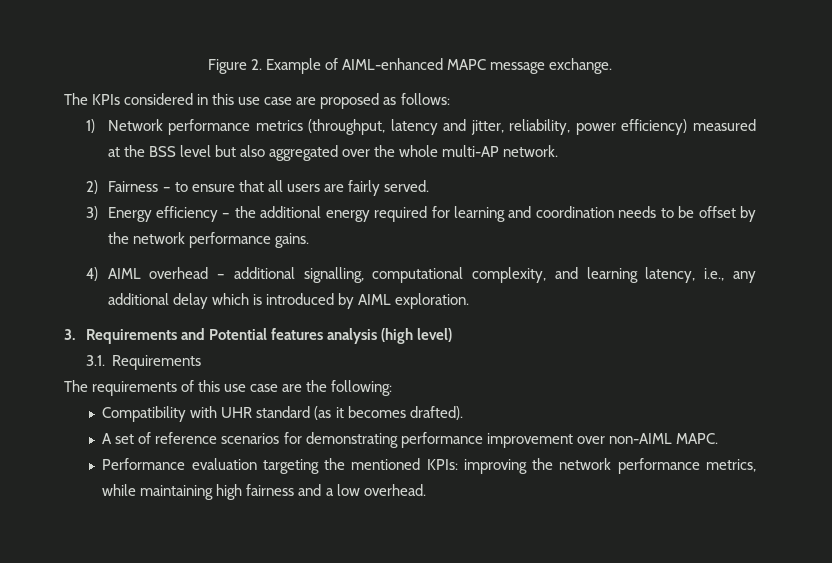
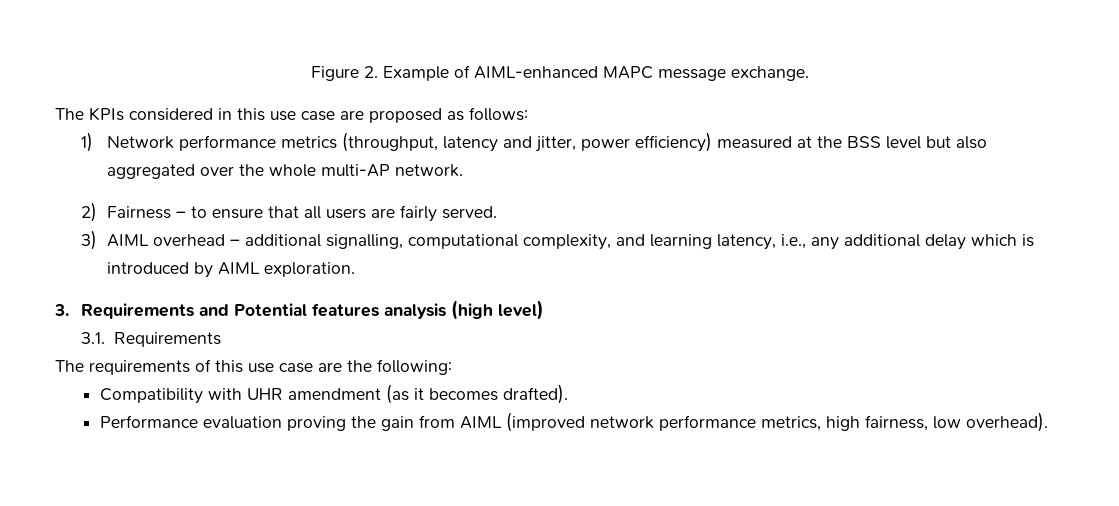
[509,119,571,135] reliability, -> (576, 144) none
[107,206,757,222] [107,232,309,248] [85,267,98,281] Energy efficiency – the additional energy required for learning and coordination needs to be offset by the network performance gains. // 4) -> (97, 240) none
[256,406,311,418] standard -> [288,388,382,400] amendment
[102,432,718,448] [102,458,756,474] [102,484,426,500] A set of reference scenarios for demonstrating performance improvement over non-AIML MAPC. // Performance evaluation targeting the mentioned KPIs: improving the network performance metrics, while maintaining high fairness and a low overhead. -> [100,412,1049,432] Performance evaluation proving the gain from AIML (improved network performance metrics, high fairness, low overhead).

